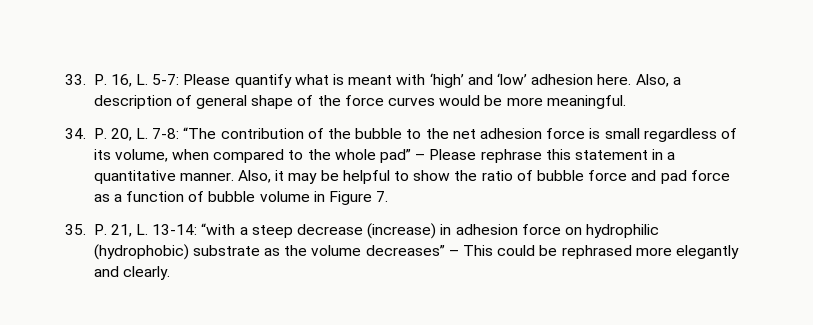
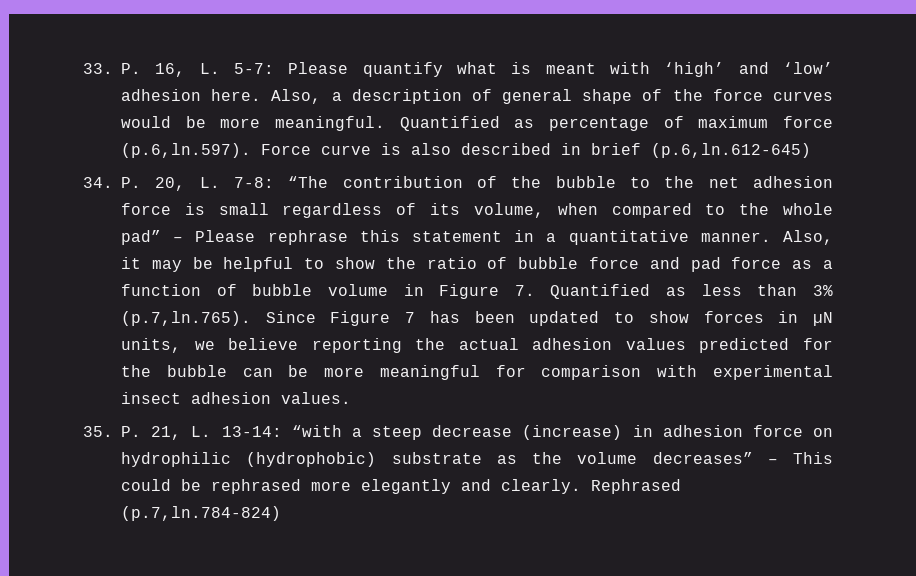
(626, 102) none -> [399,116,833,131] [121,143,811,158] Quantified as percentage of maximum force (p.6,ln.597). Force curve is also described in brief (p.6,ln.612-645)
(389, 196) none -> [550,284,833,299] [121,311,834,326] [121,338,833,353] [121,365,833,380] [121,392,351,404] Quantified as less than 3% (p.7,ln.765). Since Figure 7 has been updated to show forces in µN units, we believe reporting the actual adhesion values predicted for the bubble can be more meaningful for comparison with experimental insect adhesion values.
(170, 273) none -> [591,479,681,494] [121,506,281,521] Rephrased (p.7,ln.784-824)

